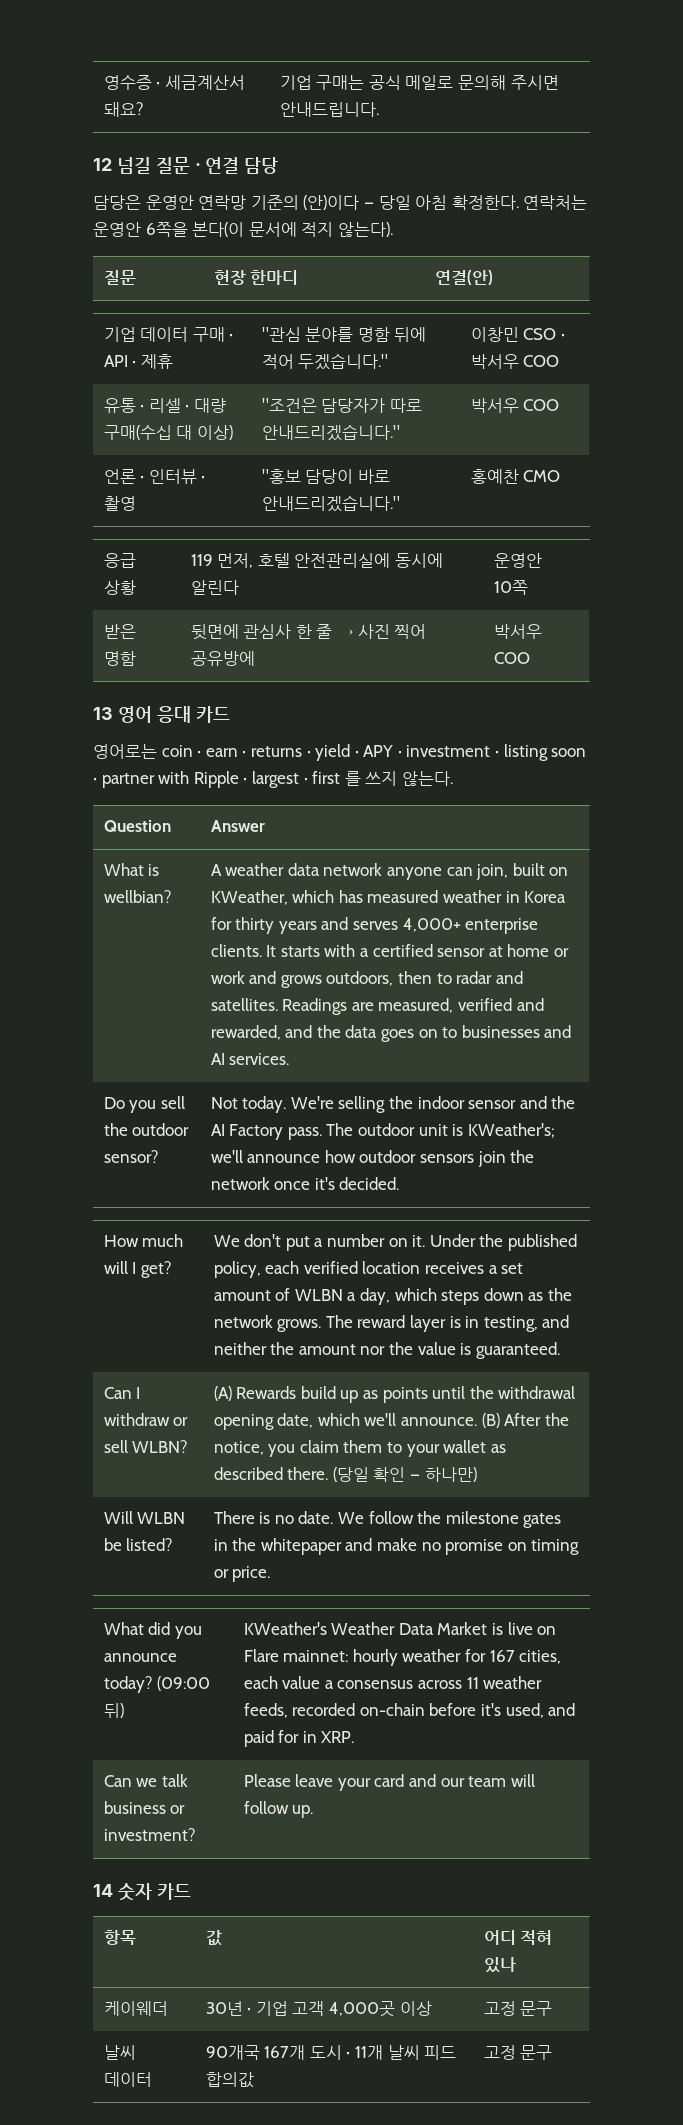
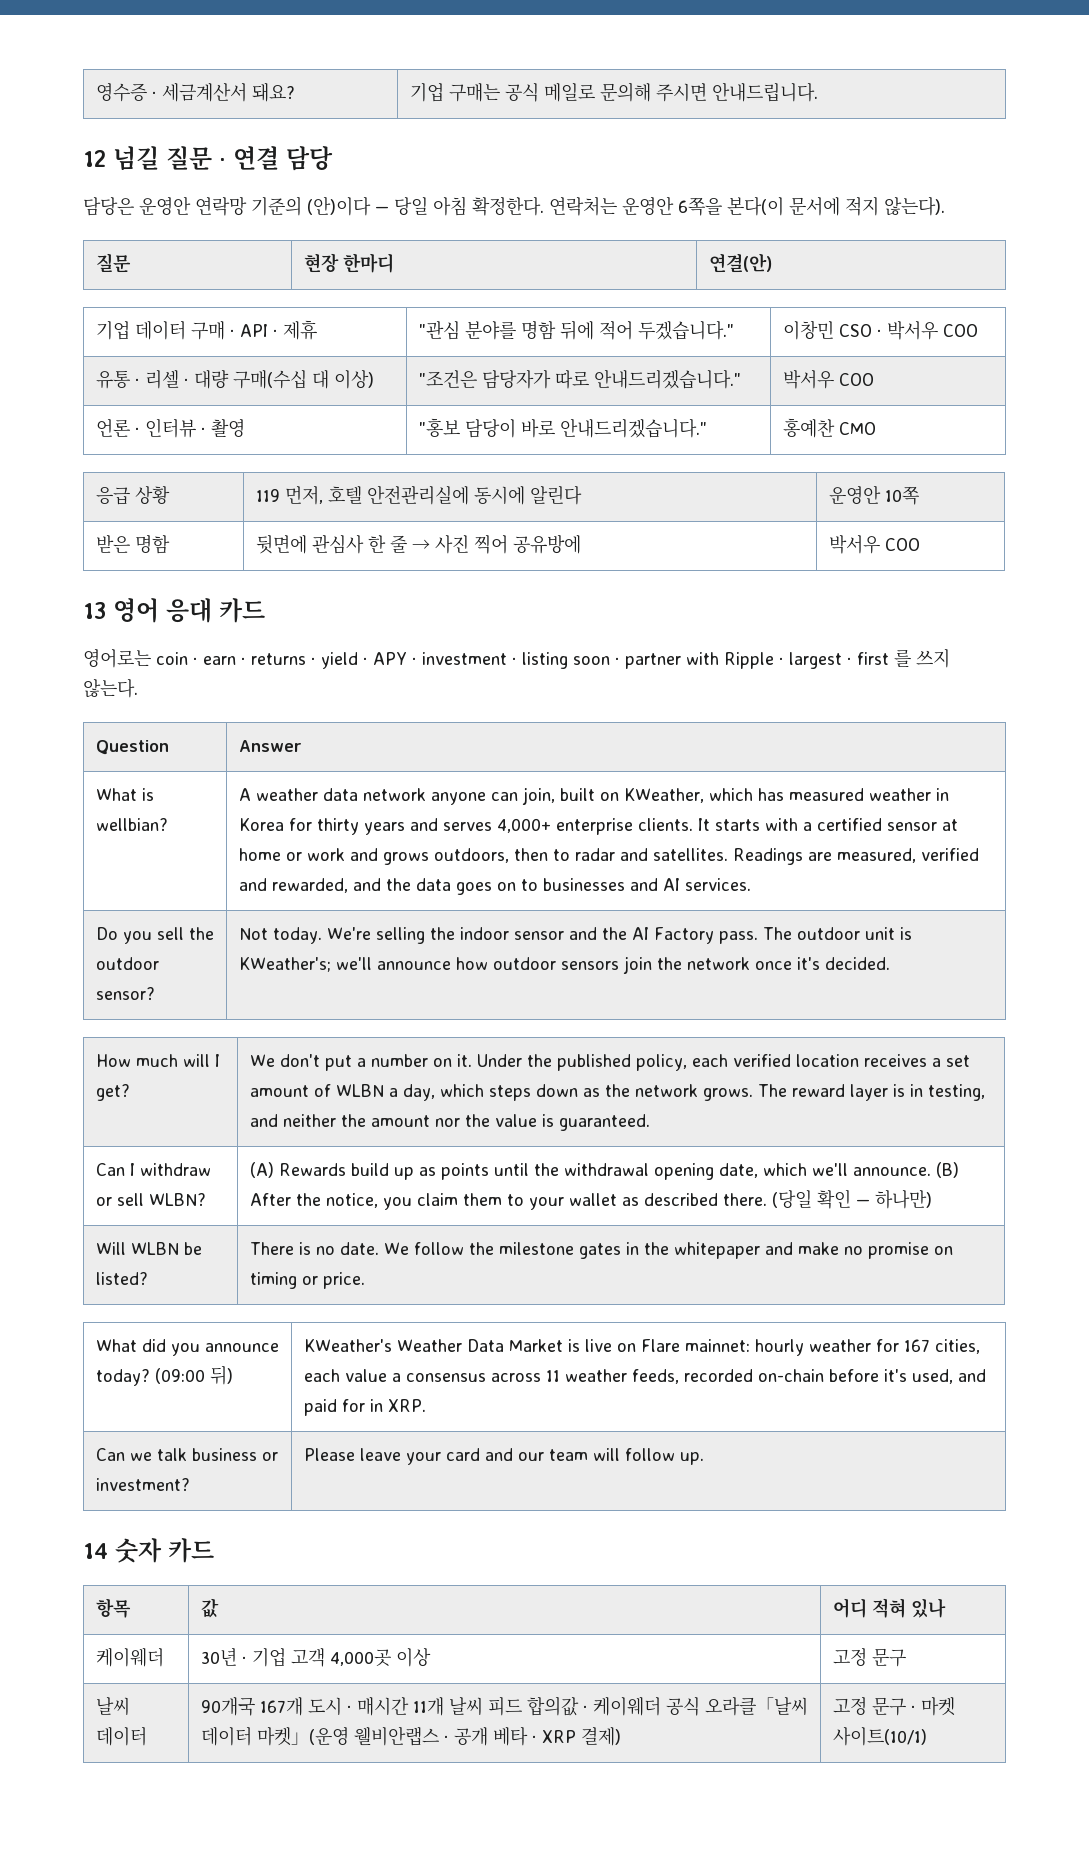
(351, 2055) none -> [356,1697,409,1716] 매시간
[483,2045,553,2060] | 고정 문구 -> [582,1696,808,1716] [200,1726,621,1746] [832,1697,955,1716] [832,1727,927,1746] · 케이웨더 공식 오라클「날씨 데이터 마켓」(운영 웰비안랩스 · 공개 베타 · XRP 결제) | 고정 문구 · 마켓 사이트(10/1)

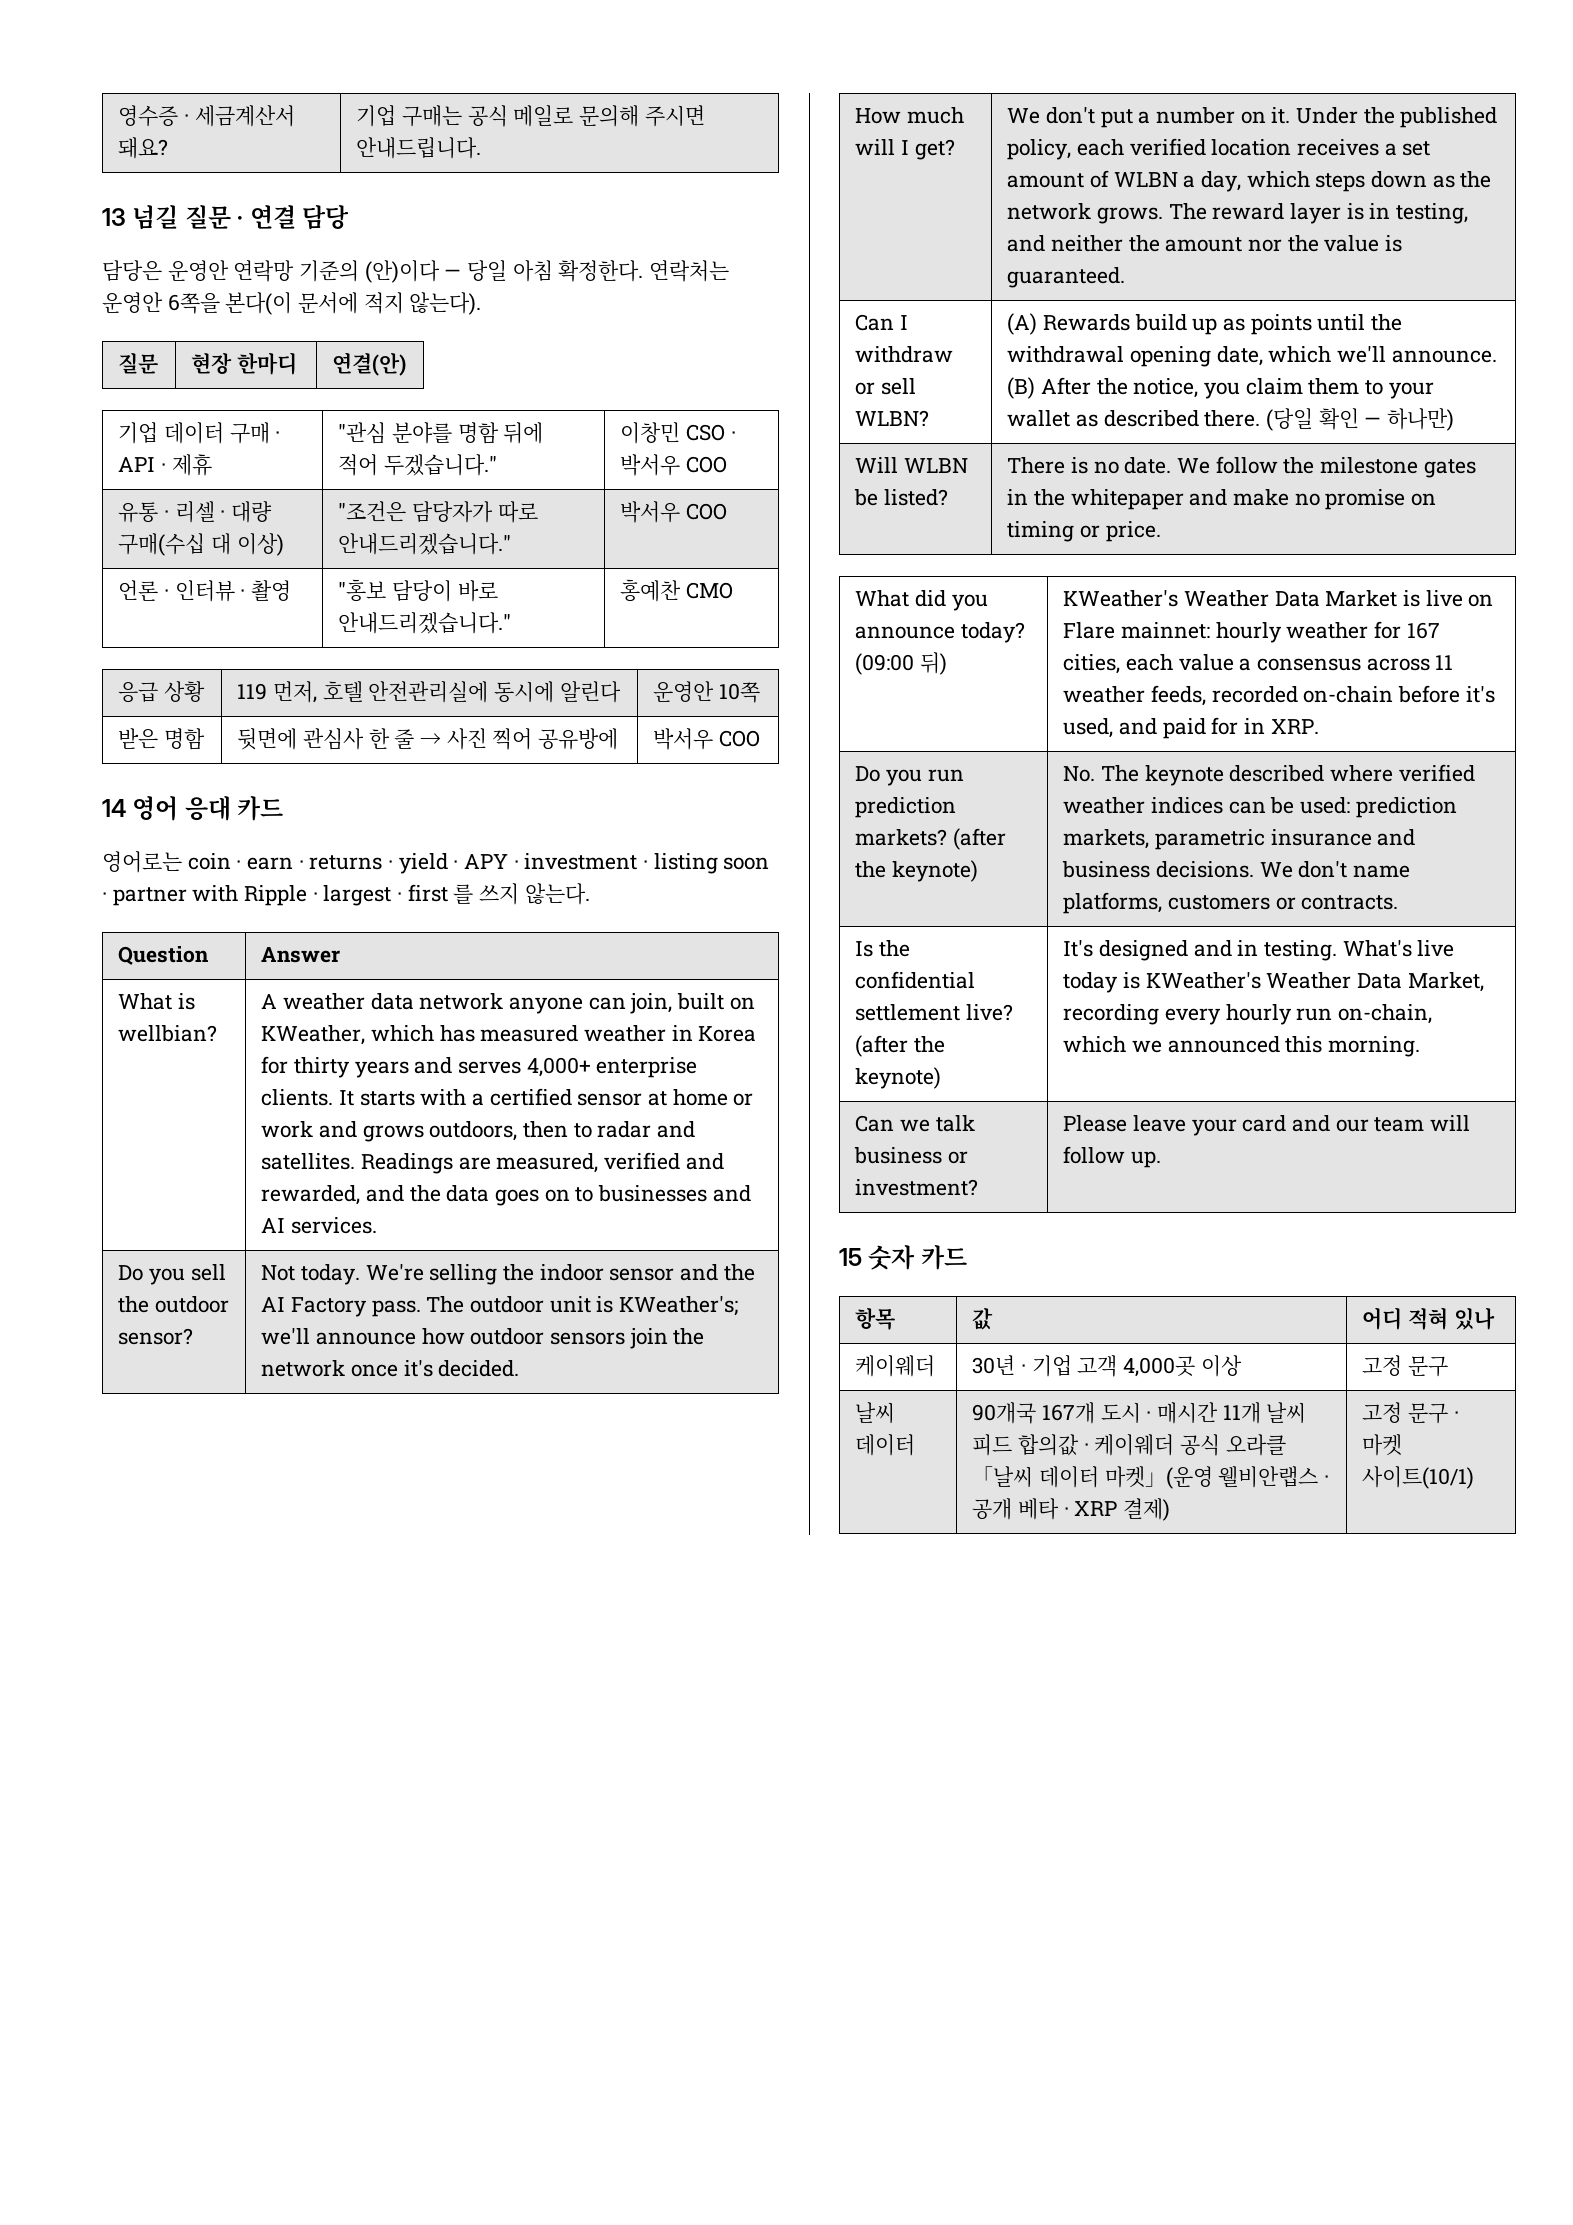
[83,150,106,167] 12 -> [102,208,126,226] 13
[83,602,106,619] 13 -> [102,799,126,817] 14
(426, 1405) none -> [855,766,964,786] [855,797,957,818] [855,828,1006,850] [855,860,978,882] [1063,764,1475,786] [1063,797,1457,818] [1063,829,1416,850] [1062,861,1410,878] [1063,892,1399,914] [855,940,910,957] [855,971,976,989] [855,1004,1013,1021] [855,1035,945,1057] [855,1067,942,1089] [1063,940,1455,961] [1063,972,1484,993] [1063,1004,1432,1025] [1063,1036,1420,1057] // Do you run prediction markets? (after the keynote) | No. The keynote described where verified weather indices can be used: prediction markets, parametric insurance and business decisions. We don't name platforms, customers or contracts. // Is the confidential settlement live? (after the keynote) | It's designed and in testing. What's live today is KWeather's Weather Data Market, recording every hourly run on-chain, which we announced this morning.
[83,1543,108,1559] 14 -> [839,1248,862,1266] 15

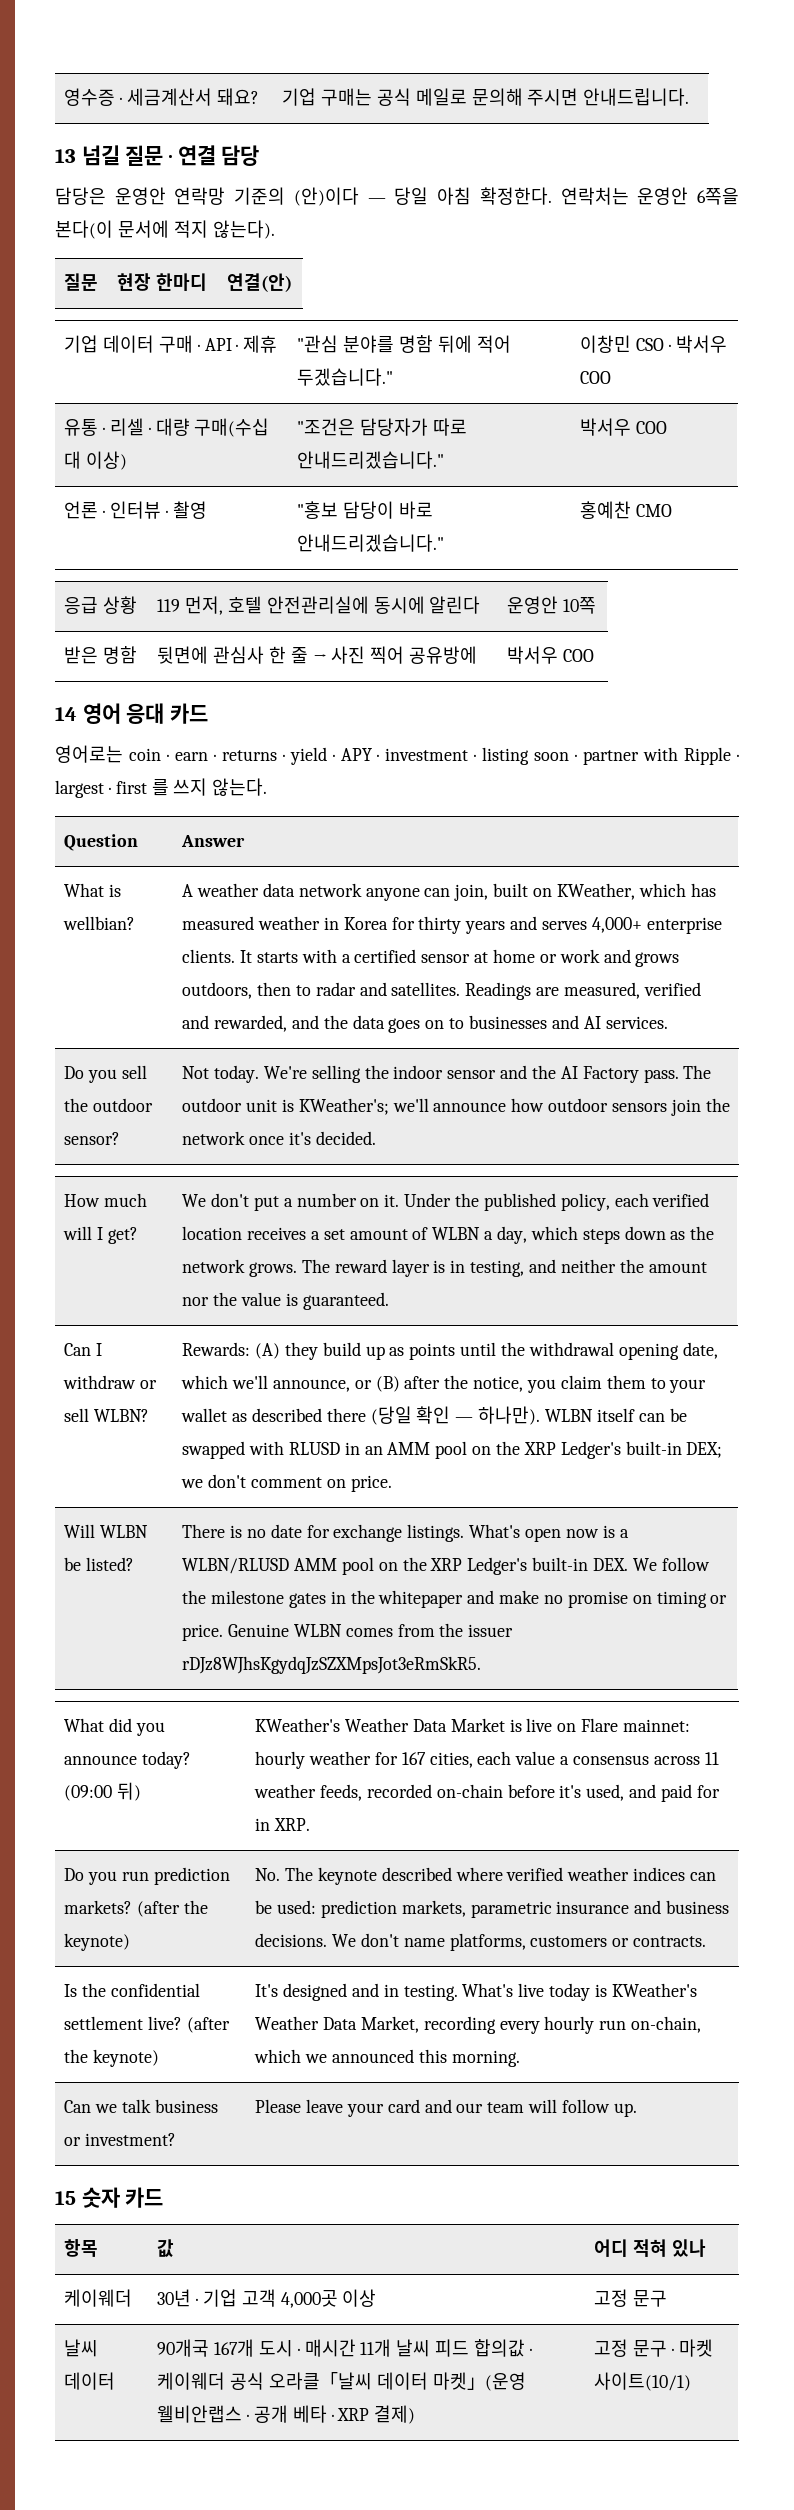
[1007,313,1130,335] (A) Rewards -> [182,1342,318,1360] Rewards: (A) they
[1391,350,1497,363] [1007,377,1091,399] announce. (B) After -> [272,1376,441,1392] announce, or (B) after
[1204,410,1261,427] there. -> [326,1408,366,1422] there
[1386,408,1454,431] 하나만) -> [478,1406,687,1425] [182,1441,723,1459] [181,1474,392,1492] 하나만). WLBN itself can be swapped with RLUSD in an AMM pool on the XRP Ledger's built-in DEX; we don't comment on price.
[1124,457,1172,474] date. -> [270,1524,629,1542] [182,1557,628,1575] date for exchange listings. What's open now is a WLBN/RLUSD AMM pool on the XRP Ledger's built-in DEX.
(1161, 531) none -> [227,1623,514,1637] [182,1656,482,1674] Genuine WLBN comes from the issuer rDJz8WJhsKgydqJzSZXMpsJot3eRmSkR5.

